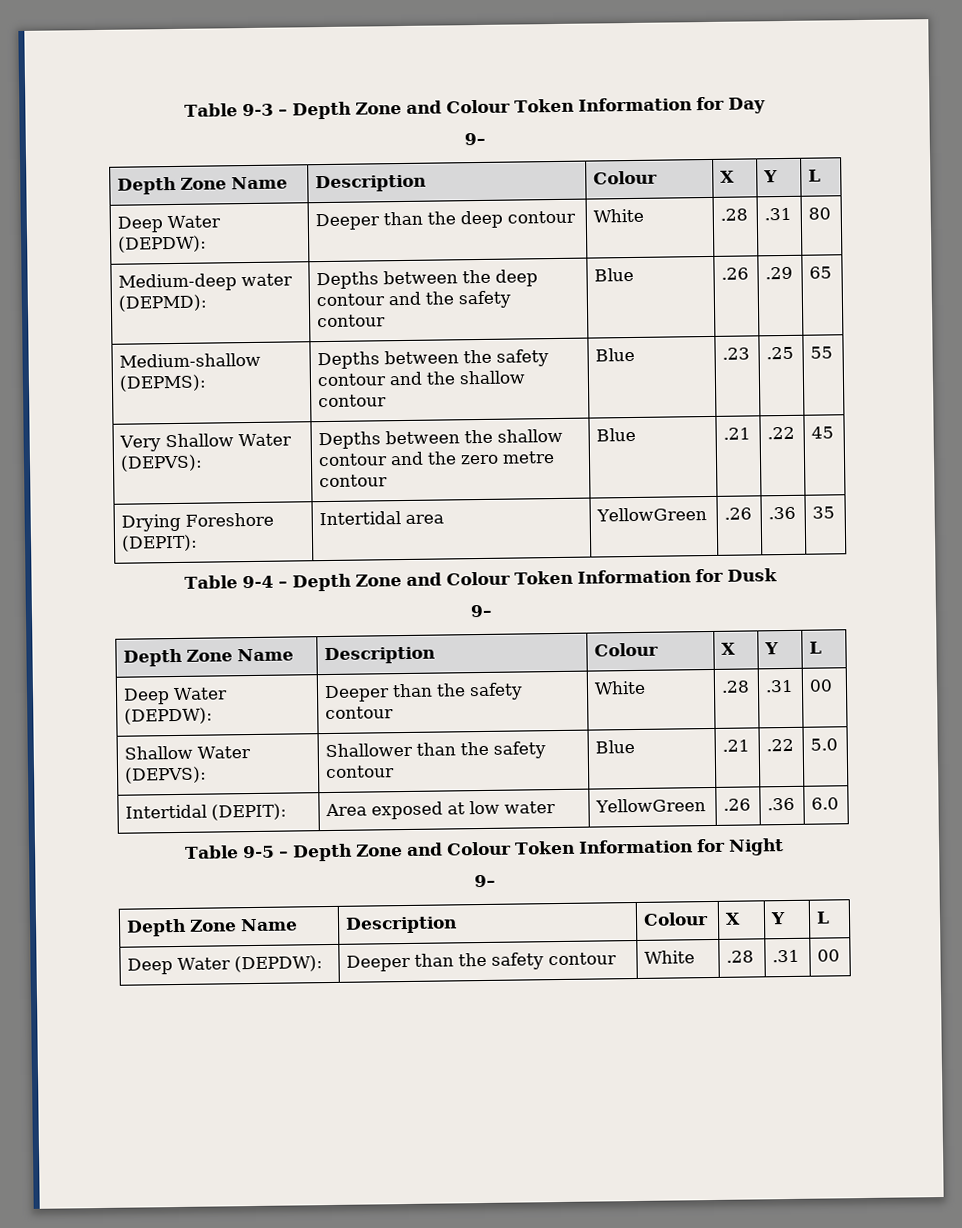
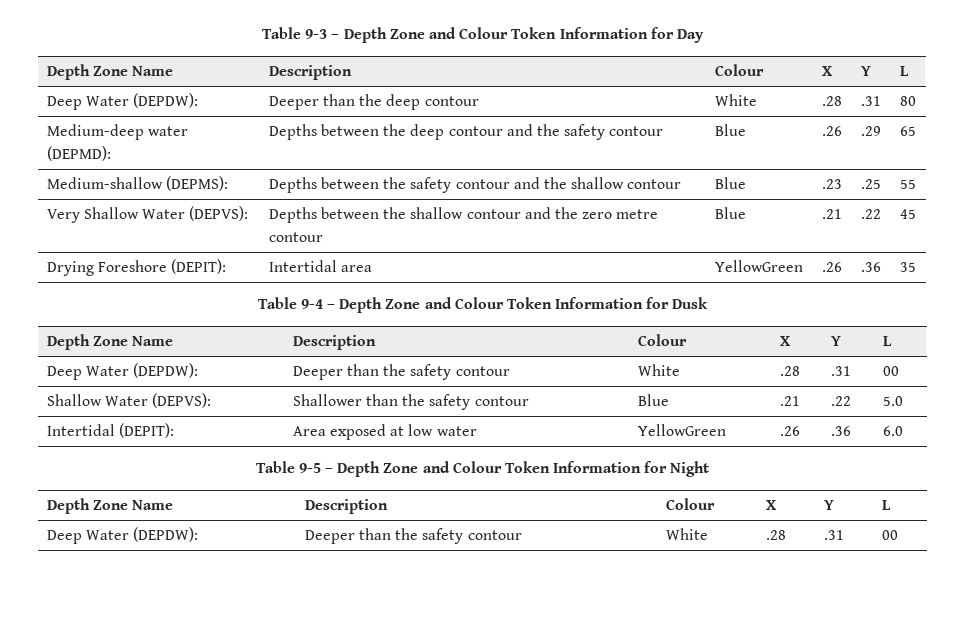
[463,132,486,146] // 9– -> (704, 36) none
[469,604,493,618] // 9– -> (709, 303) none
[473,874,496,888] // 9– -> (710, 469) none

